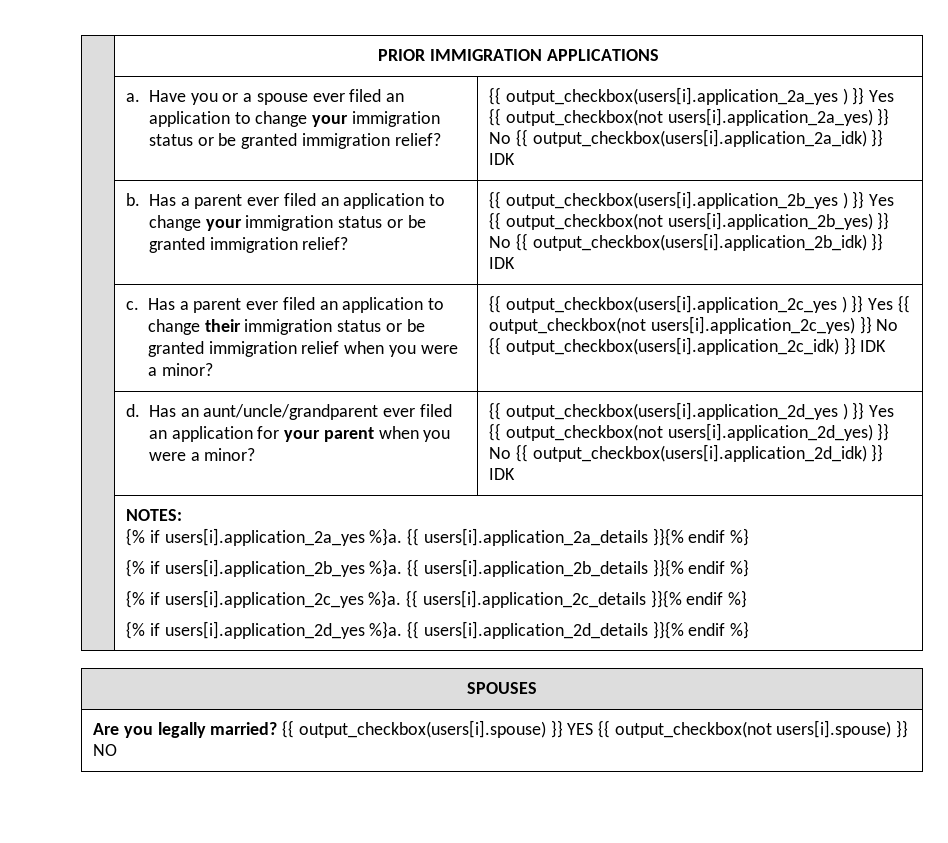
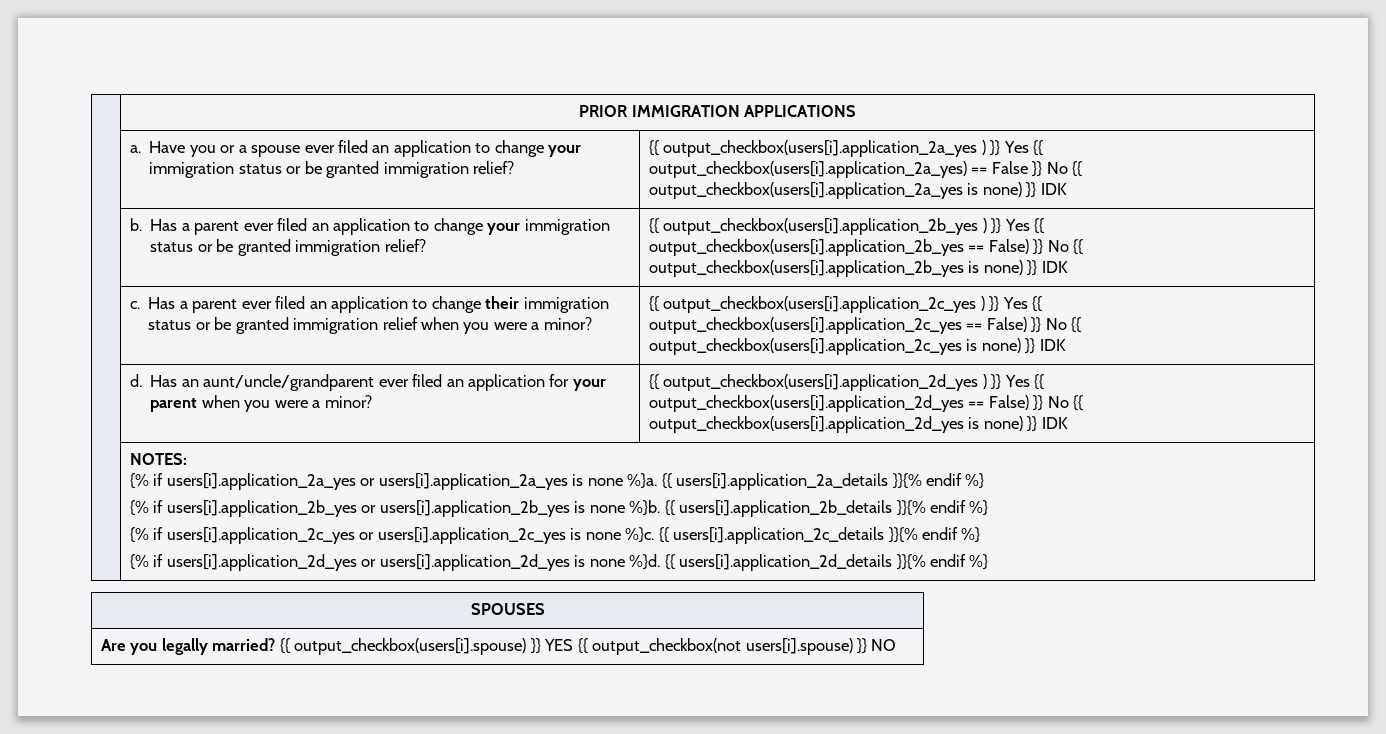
[505,108,890,126] [489,129,867,147] output_checkbox(not users[i].application_2a_yes) }} No {{ output_checkbox(users[i].application_2a_idk) -> [648,161,1083,178] [648,182,1022,199] output_checkbox(users[i].application_2a_yes) == False }} No {{ output_checkbox(users[i].application_2a_yes is none)
[505,212,890,230] [489,233,867,251] output_checkbox(not users[i].application_2b_yes) }} No {{ output_checkbox(users[i].application_2b_idk) -> [648,239,1084,256] [648,260,1023,277] output_checkbox(users[i].application_2b_yes == False) }} No {{ output_checkbox(users[i].application_2b_yes is none)
[489,316,899,334] [489,337,839,355] output_checkbox(not users[i].application_2c_yes) }} No {{ output_checkbox(users[i].application_2c_idk) -> [648,317,1082,334] [648,338,1021,355] output_checkbox(users[i].application_2c_yes == False) }} No {{ output_checkbox(users[i].application_2c_yes is none)
[505,423,890,441] [489,444,867,462] output_checkbox(not users[i].application_2d_yes) }} No {{ output_checkbox(users[i].application_2d_idk) -> [648,395,1084,412] [648,416,1023,433] output_checkbox(users[i].application_2d_yes == False) }} No {{ output_checkbox(users[i].application_2d_yes is none)
(365, 537) none -> [360,473,623,490] or users[i].application_2a_yes is none
[369,559,403,577] %}a. -> [361,500,661,517] or users[i].application_2b_yes is none %}b.
[368,590,402,608] %}a. -> [359,527,655,544] or users[i].application_2c_yes is none %}c.
[369,621,403,639] %}a. -> [361,554,661,571] or users[i].application_2d_yes is none %}d.

